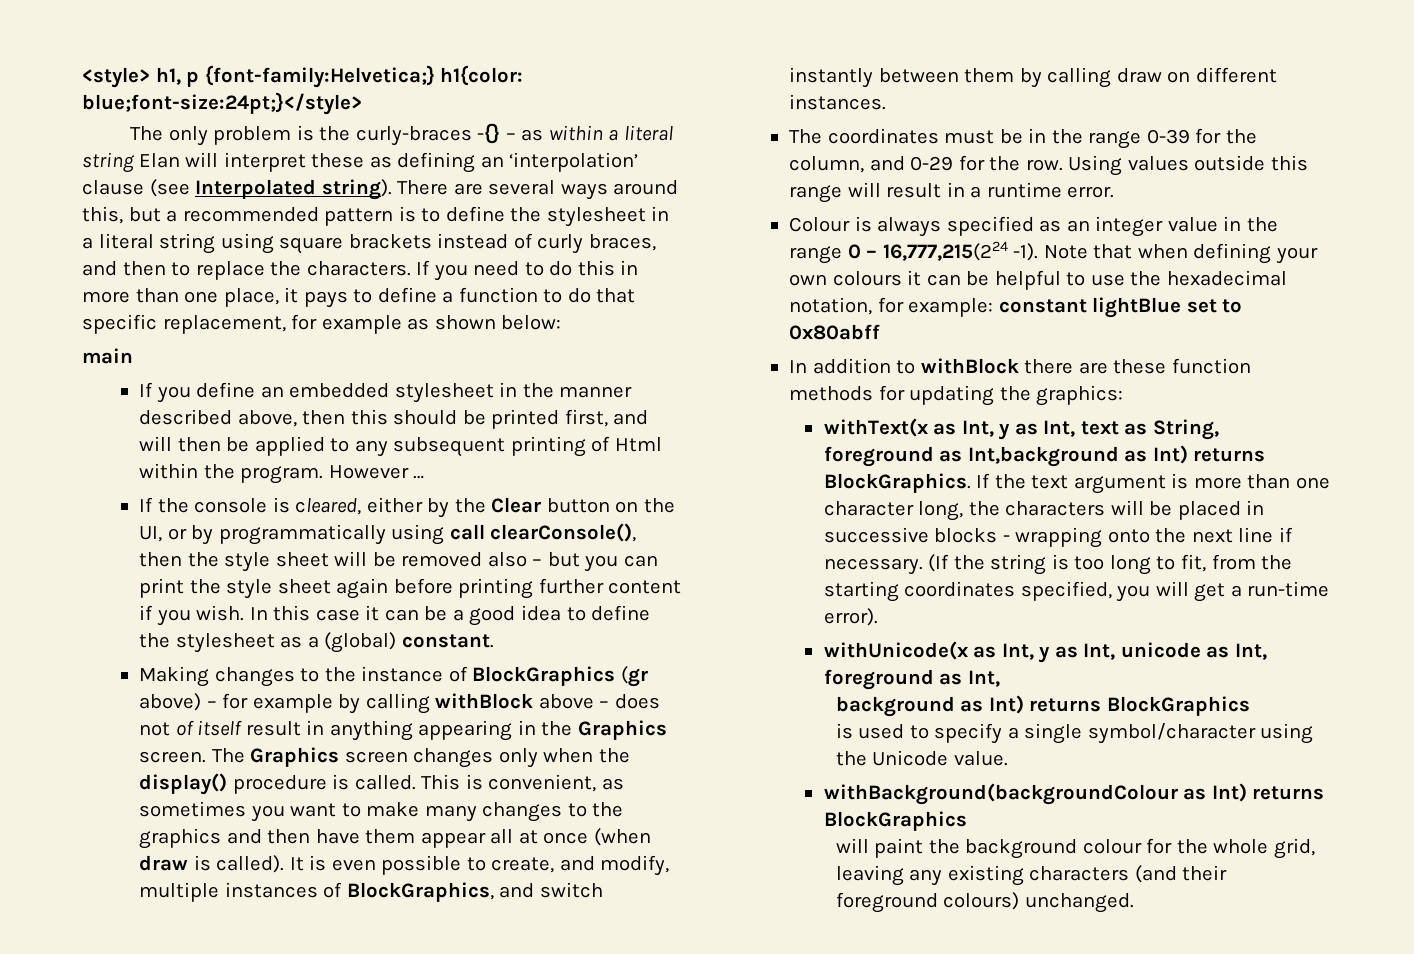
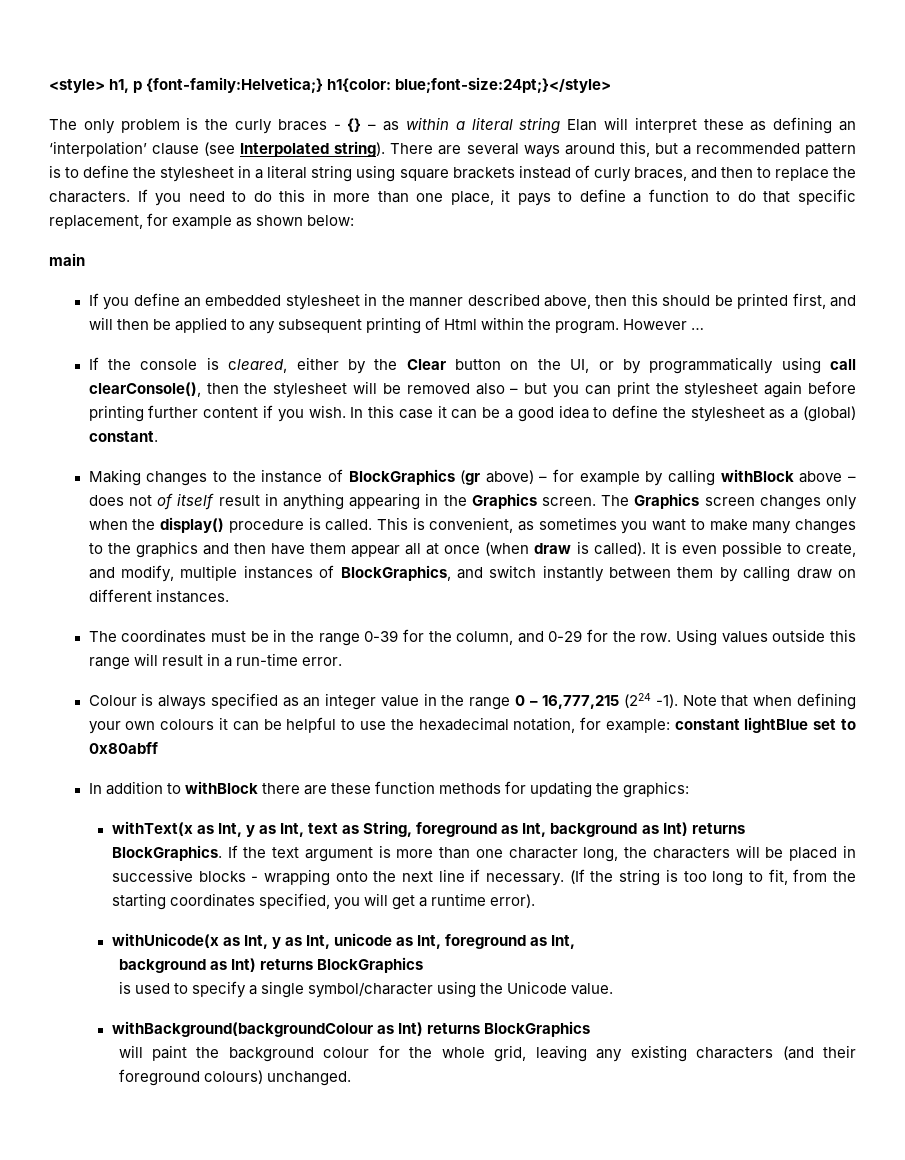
[355,123,501,146] curly-braces -{} -> [235,118,362,134] curly braces - {}
[224,552,329,572] style sheet -> [273,383,348,398] stylesheet
[226,579,331,599] style sheet -> [684,383,759,398] stylesheet
[986,182,1062,198] runtime -> [235,653,298,666] run-time
[882,241,1008,261] 16,777,215(224 -> [542,693,652,709] 16,777,215 (224
[967,446,1119,467] Int,background -> [522,823,638,837] Int, background
[1247,581,1330,597] run-time -> [431,893,487,906] runtime

